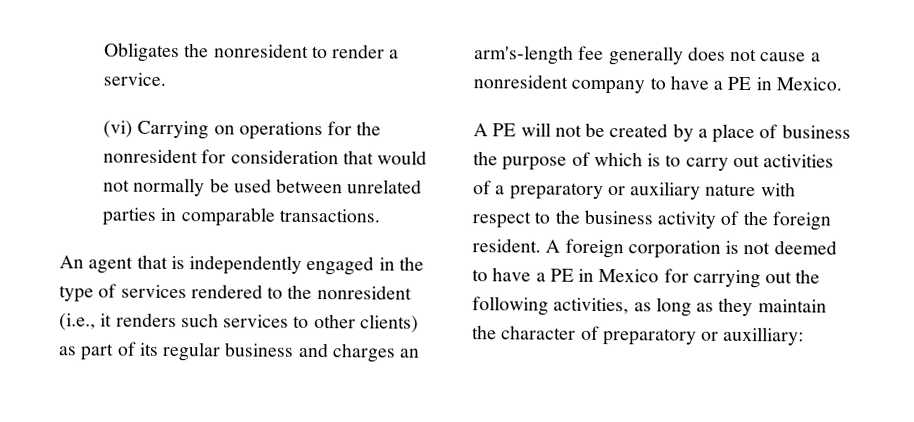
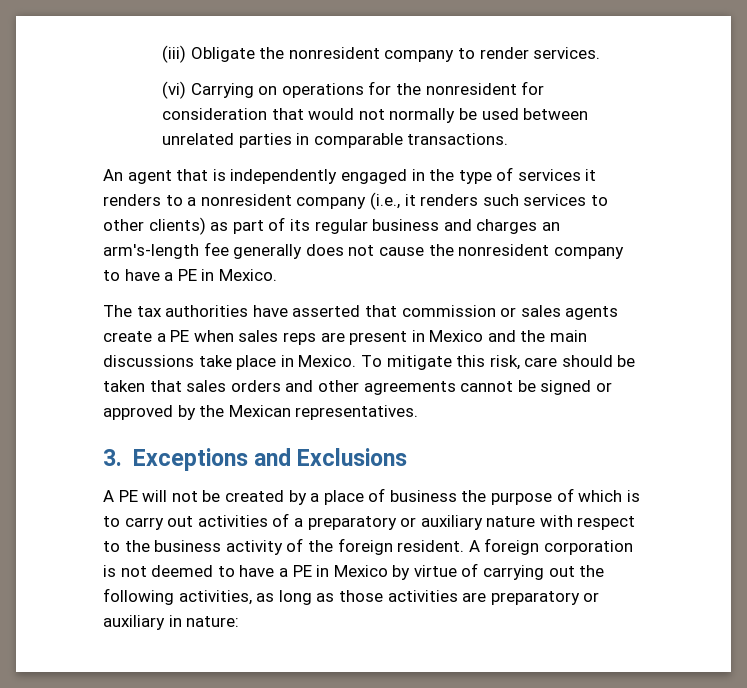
[103,42,309,63] Obligates the nonresident -> [162,45,455,63] (iii) Obligate the nonresident company
[389,49,400,59] [102,72,166,86] a service. -> [533,47,601,59] services.
[190,284,412,300] rendered to the nonresident -> [585,169,597,181] [103,194,367,209] it renders to a nonresident company
[810,52,821,62] a -> [428,244,454,256] the
(842, 84) none -> [103,305,619,320] [103,330,588,345] [103,355,636,370] [103,380,612,395] [103,405,419,420] [103,448,407,471] // The tax authorities have asserted that commission or sales agents create a PE when sales reps are present in Mexico and the main discussions take place in Mexico. To mitigate this risk, care should be taken that sales orders and other agreements cannot be signed or approved by the Mexican representatives. // 3. Exceptions and Exclusions
[663,268,689,283] for -> [392,563,479,580] by virtue of
[718,297,827,317] [472,325,805,346] they maintain the character of preparatory or auxilliary: -> [338,590,600,605] [103,615,240,630] those activities are preparatory or auxiliary in nature:

